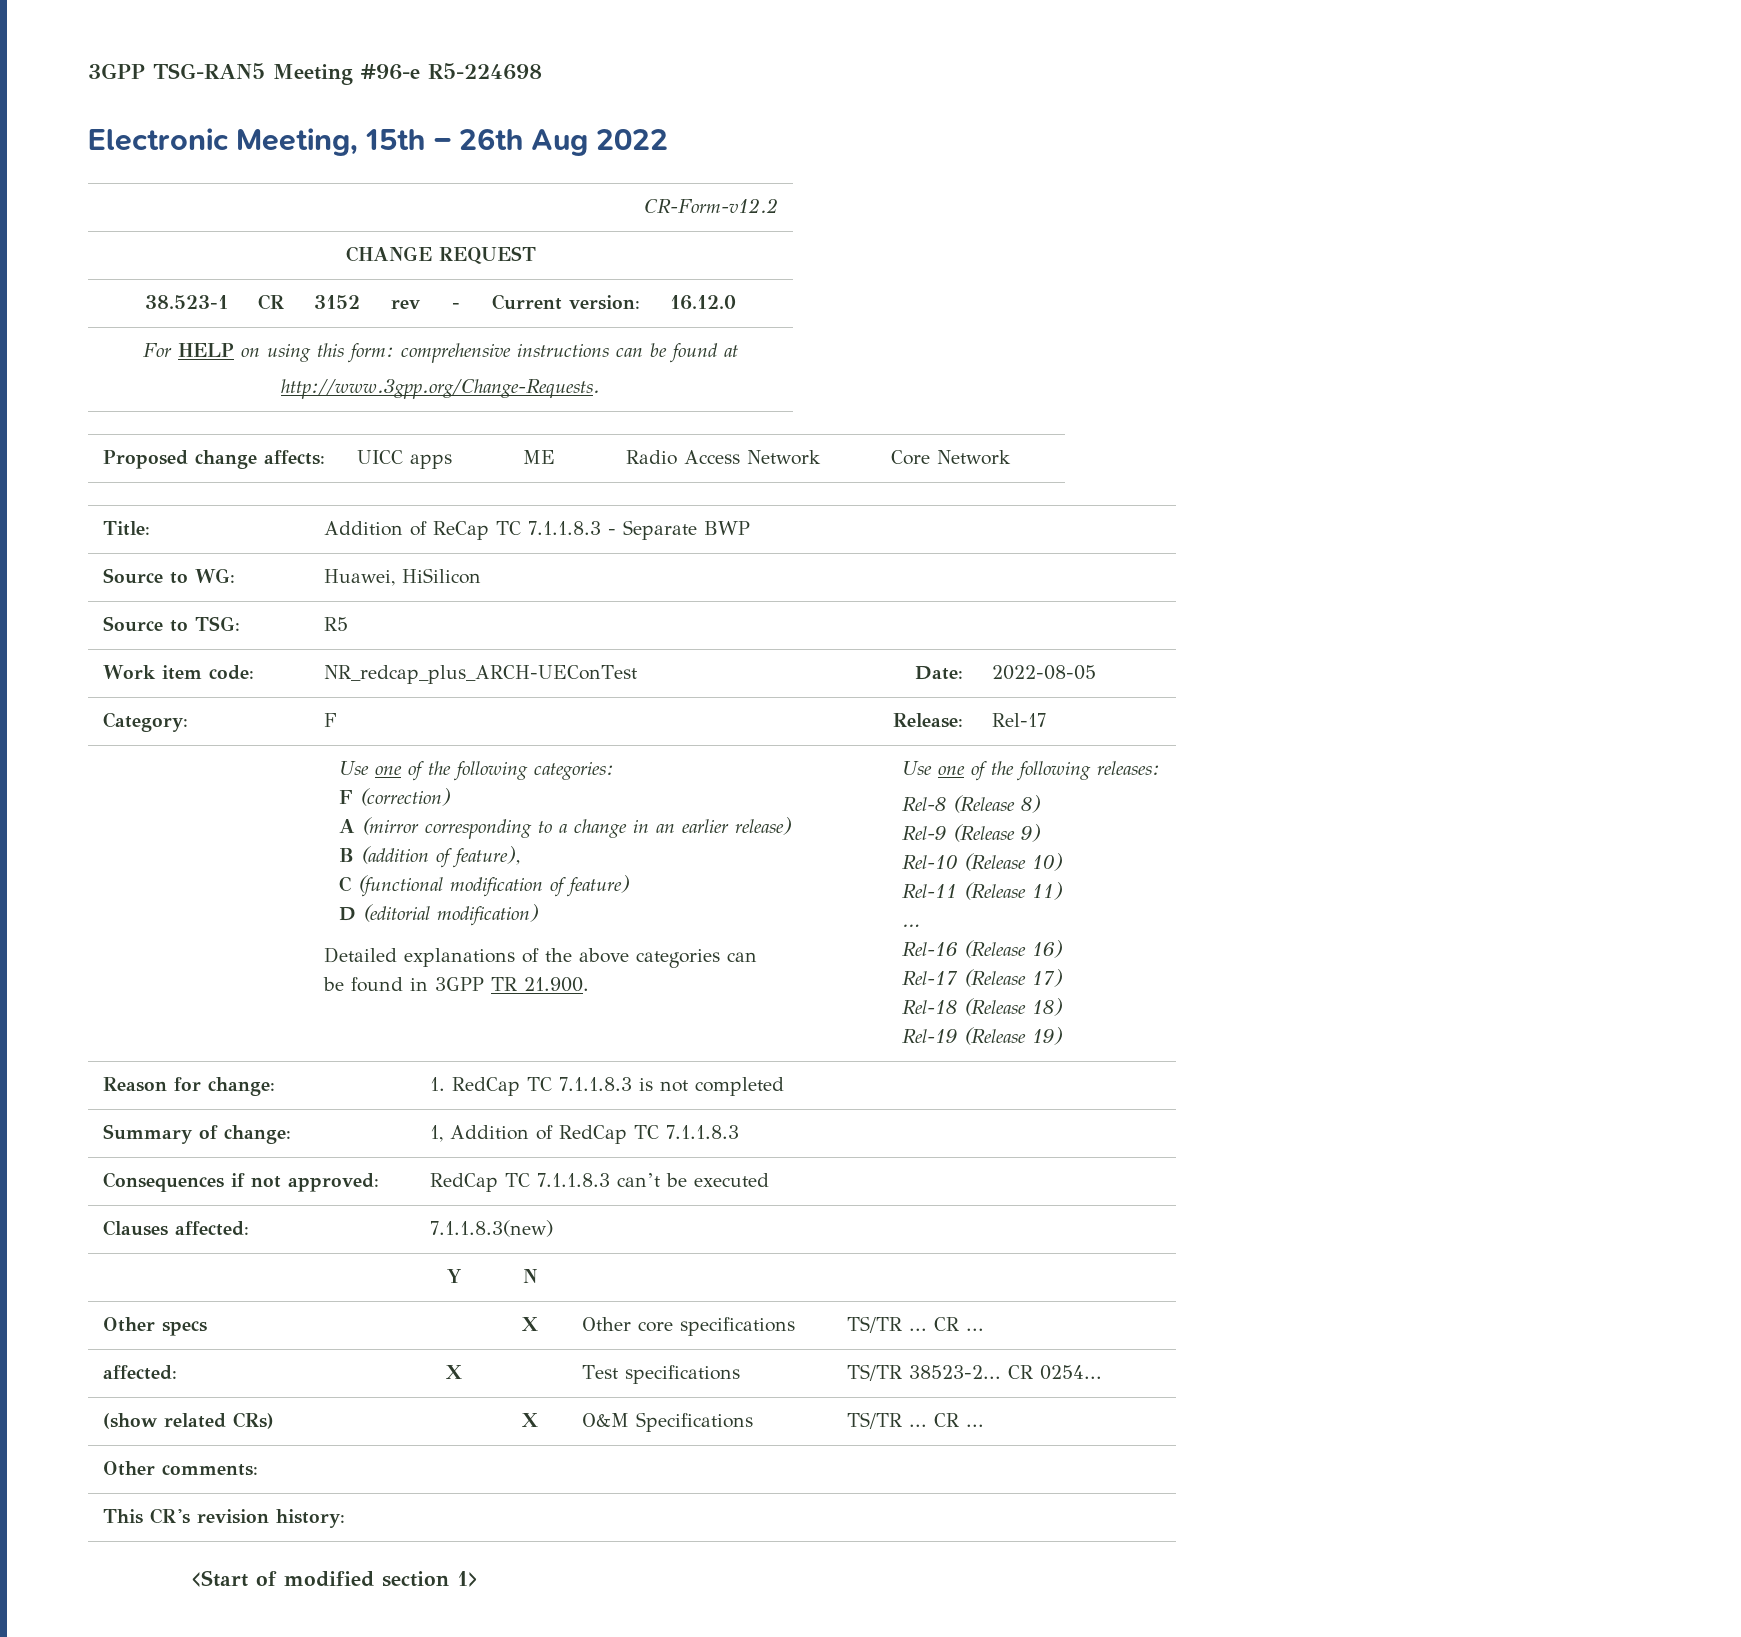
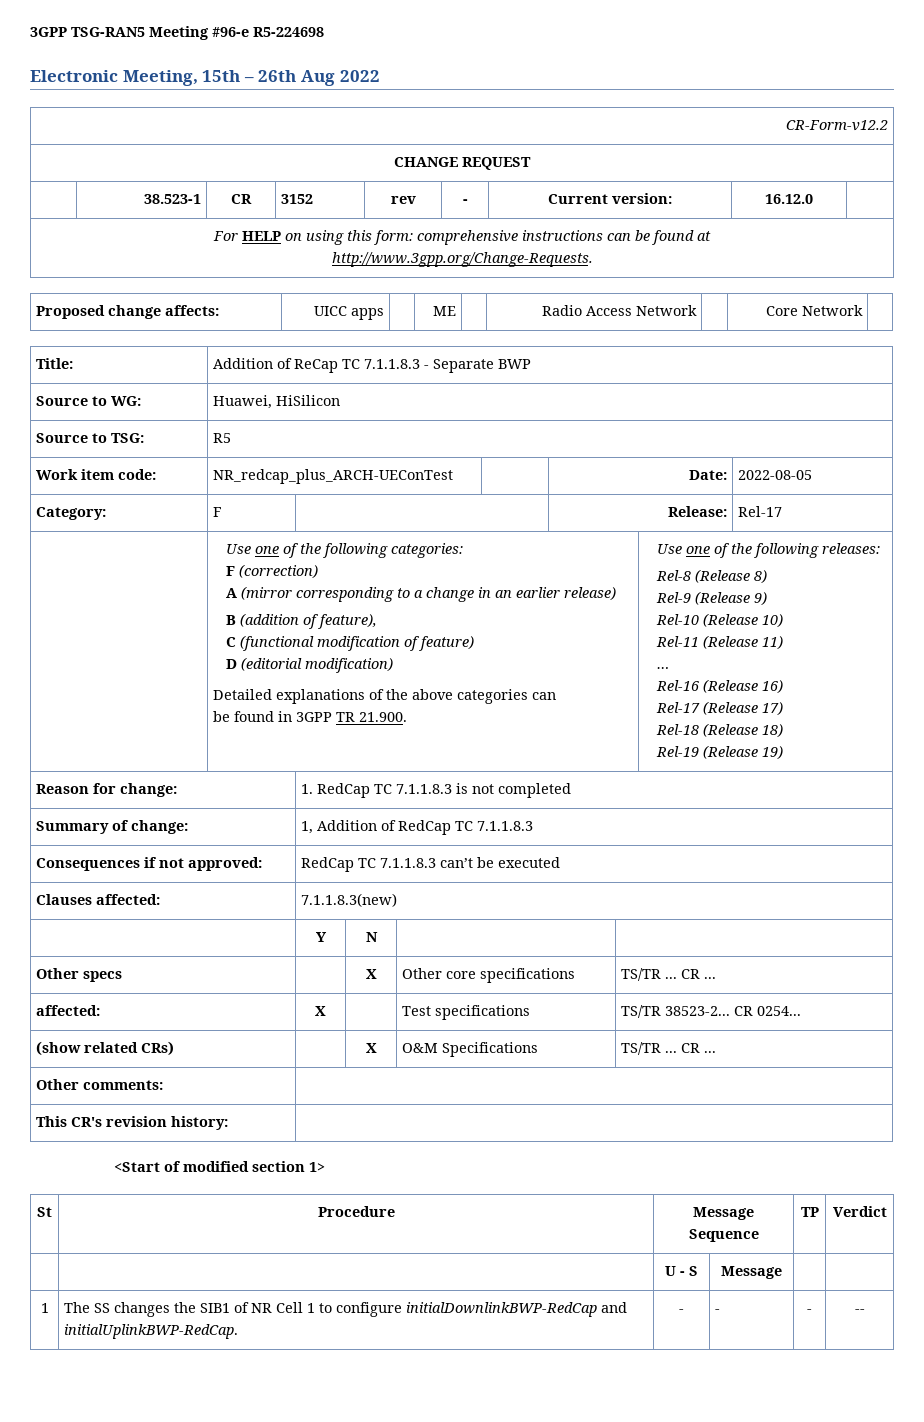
(480, 1579) none -> [37,1207,52,1217] [317,1206,395,1217] [693,1207,754,1220] [688,1229,759,1242] [800,1207,819,1217] [832,1206,887,1217] [665,1266,698,1276] [721,1266,782,1279] [40,1303,49,1313] [64,1302,628,1317] [64,1324,239,1339] [679,1309,684,1313] [715,1309,721,1313] [807,1309,812,1313] [854,1309,865,1313] // St | Procedure | Message Sequence | TP | Verdict // | | U - S | Message | | // 1 | The SS changes the SIB1 of NR Cell 1 to configure initialDownlinkBWP-RedCap and initialUplinkBWP-RedCap. | - | - | - | --

